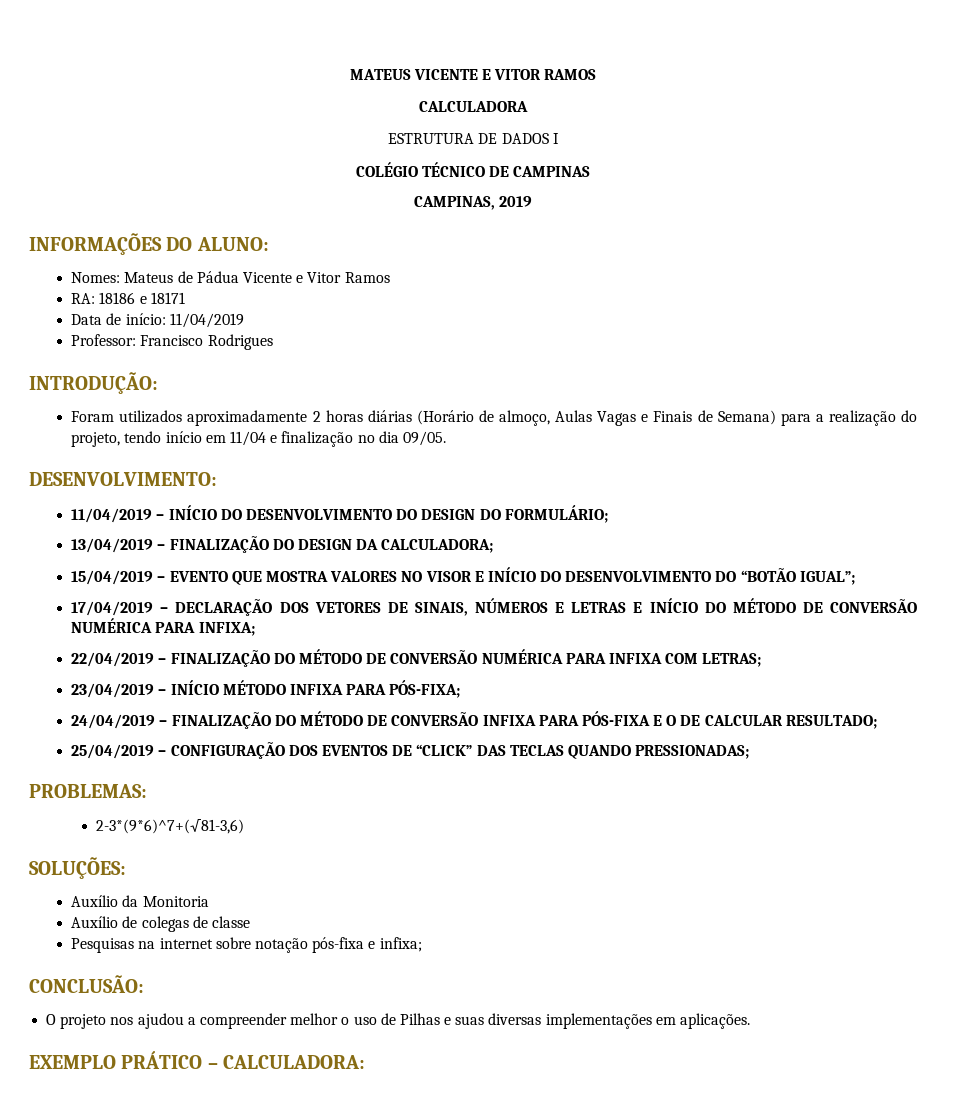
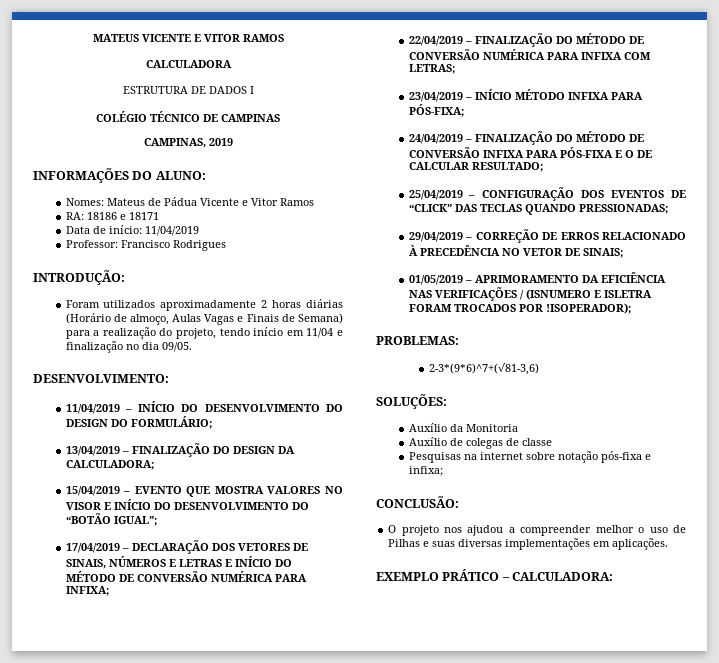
(750, 752) none -> [408,229,686,243] [408,245,623,258] [408,272,666,285] [408,287,652,301] [408,303,631,314] // 29/04/2019 – CORREÇÃO DE ERROS RELACIONADO À PRECEDÊNCIA NO VETOR DE SINAIS; // 01/05/2019 – APRIMORAMENTO DA EFICIÊNCIA NAS VERIFICAÇÕES / (ISNUMERO E ISLETRA FORAM TROCADOS POR !ISOPERADOR);

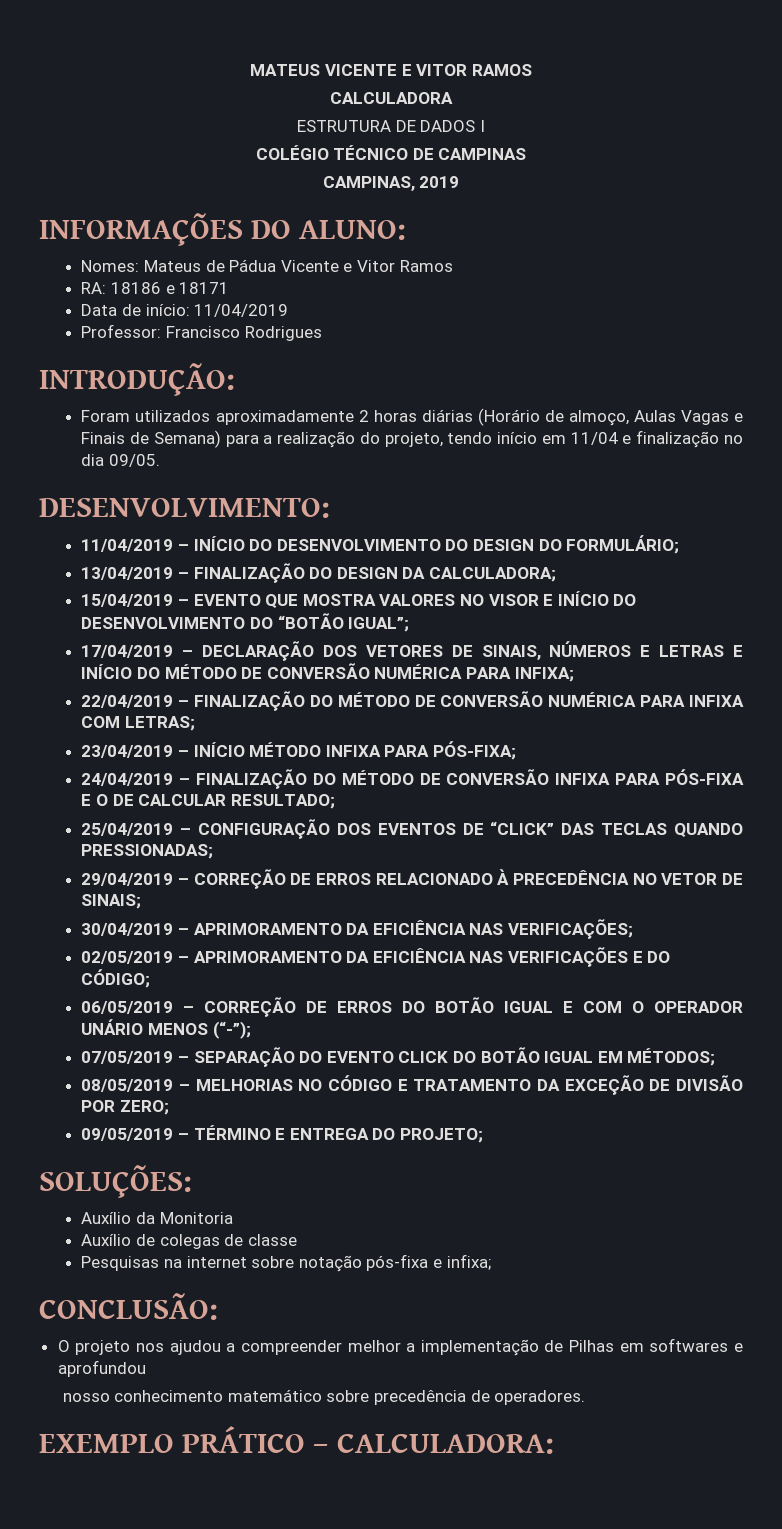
[408,275,463,285] 01/05/2019 -> [81,919,633,939] [81,951,174,964] 30/04/2019 – APRIMORAMENTO DA EFICIÊNCIA NAS VERIFICAÇÕES; // 02/05/2019
[519,289,652,300] [408,303,631,314] [376,336,459,345] [428,363,539,375] / (ISNUMERO E ISLETRA FORAM TROCADOS POR !ISOPERADOR); // PROBLEMAS: // 2-3*(9*6)^7+(√81-3,6) -> [632,951,671,963] [81,969,151,988] [81,997,743,1017] [81,1019,251,1039] [81,1047,716,1067] [81,1075,743,1095] [81,1100,169,1115] [81,1125,483,1143] E DO CÓDIGO; // 06/05/2019 – CORREÇÃO DE ERROS DO BOTÃO IGUAL E COM O OPERADOR UNÁRIO MENOS (“-”); // 07/05/2019 – SEPARAÇÃO DO EVENTO CLICK DO BOTÃO IGUAL EM MÉTODOS; // 08/05/2019 – MELHORIAS NO CÓDIGO E TRATAMENTO DA EXCEÇÃO DE DIVISÃO POR ZERO; // 09/05/2019 – TÉRMINO E ENTREGA DO PROJETO;
[638,525,686,533] [388,538,669,550] o uso de Pilhas e suas diversas implementações em aplicações. -> [406,1338,743,1356] [57,1360,146,1377] [62,1389,586,1405] a implementação de Pilhas em softwares e aprofundou // nosso conhecimento matemático sobre precedência de operadores.

